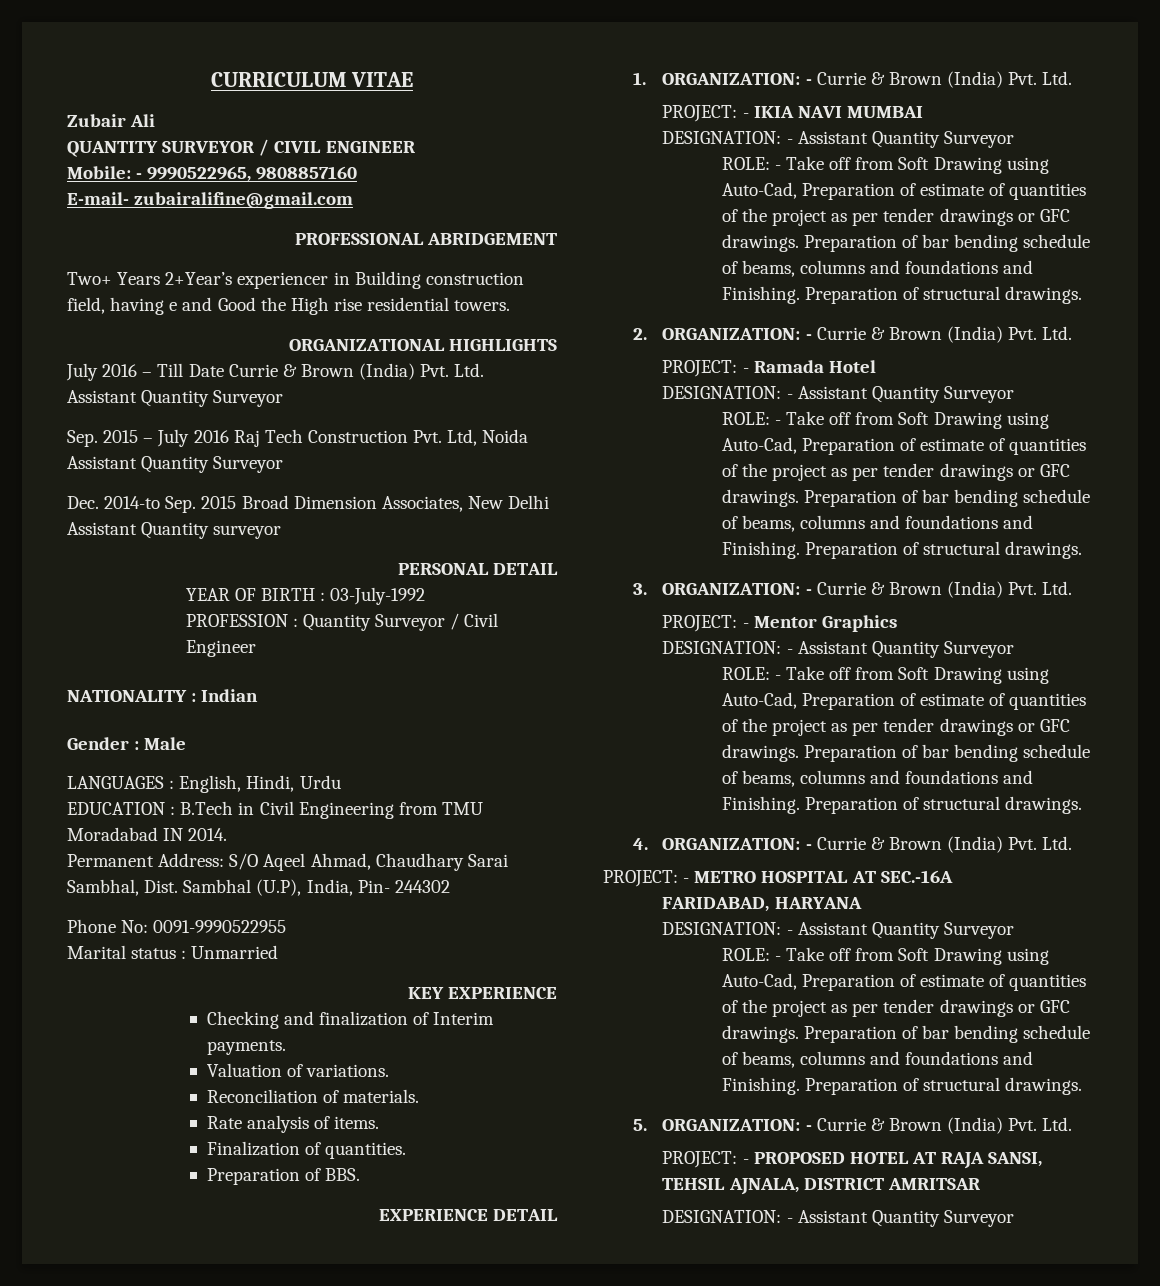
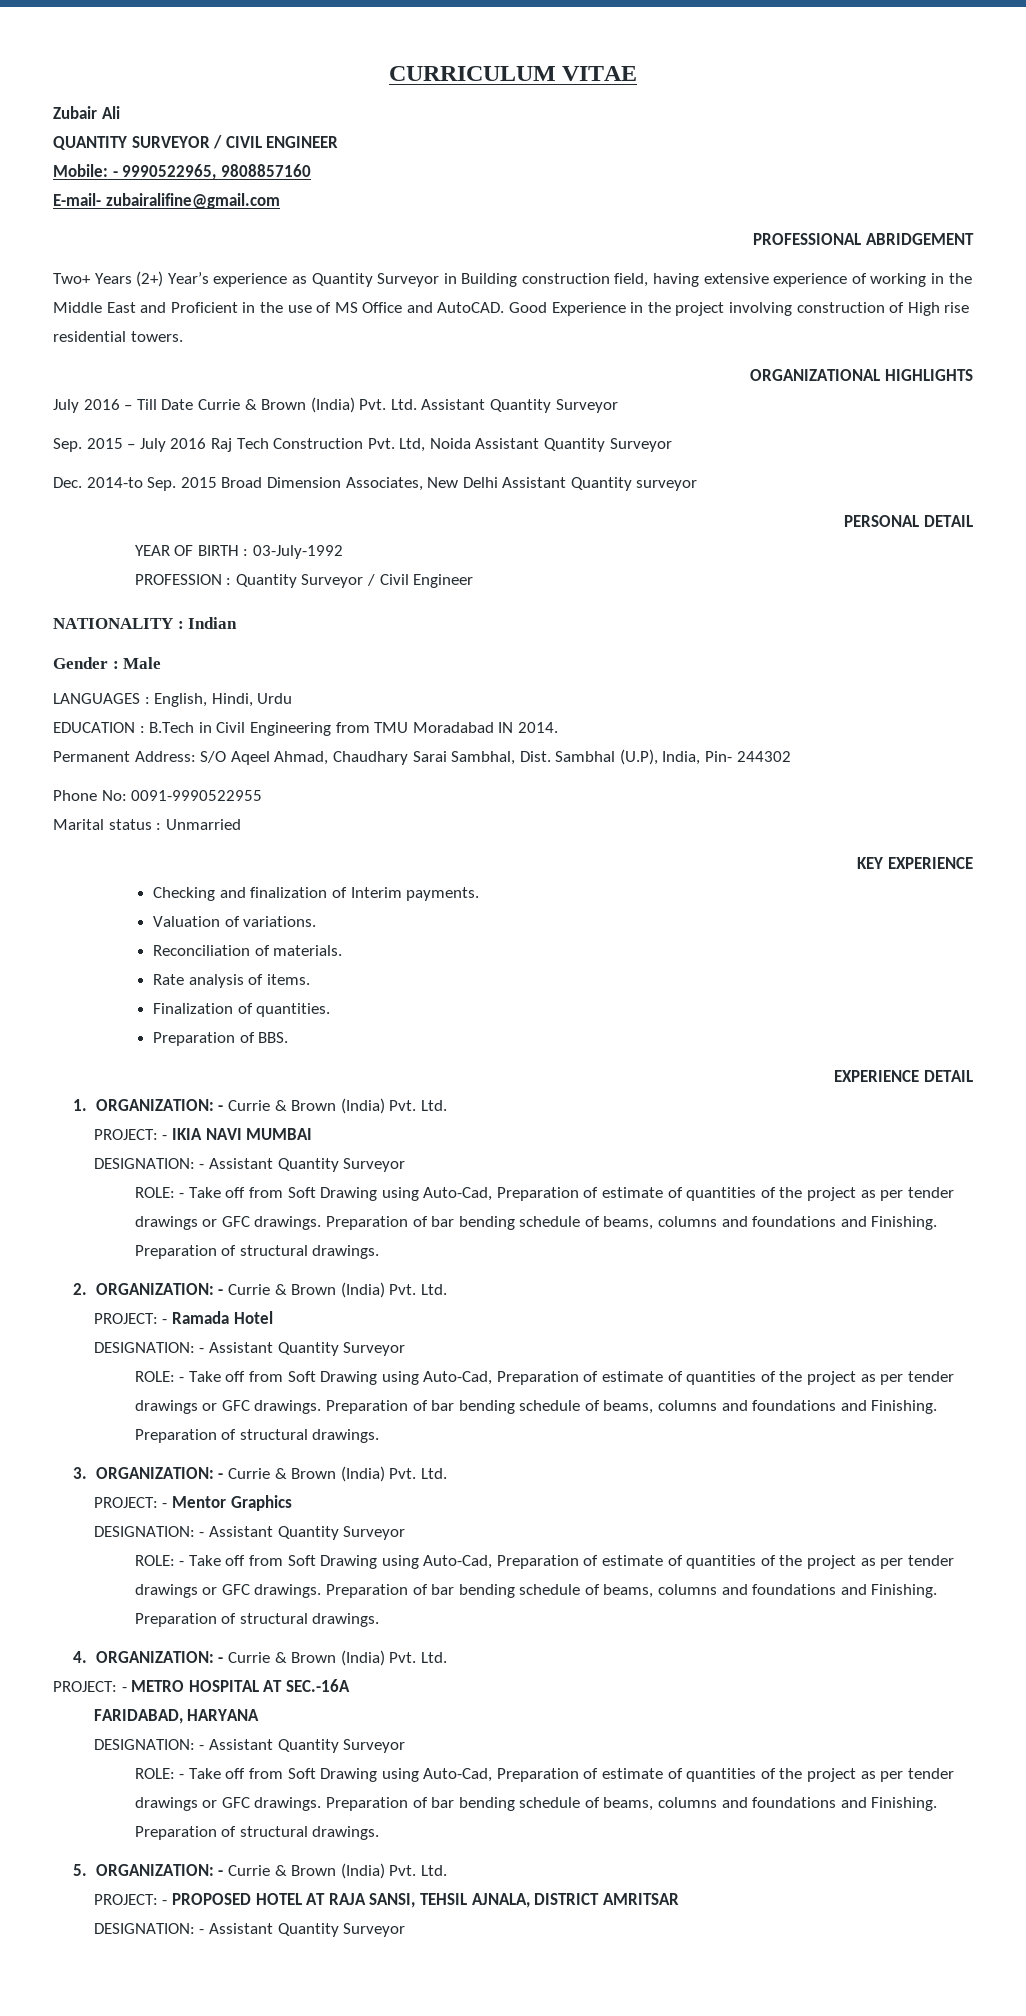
[165,272,329,289] 2+Year’s experiencer -> [136,271,440,287] (2+) Year’s experience as Quantity Surveyor
[169,297,286,311] e and Good the -> [703,273,972,287] [53,302,905,316] extensive experience of working in the Middle East and Proficient in the use of MS Office and AutoCAD. Good Experience in the project involving construction of

